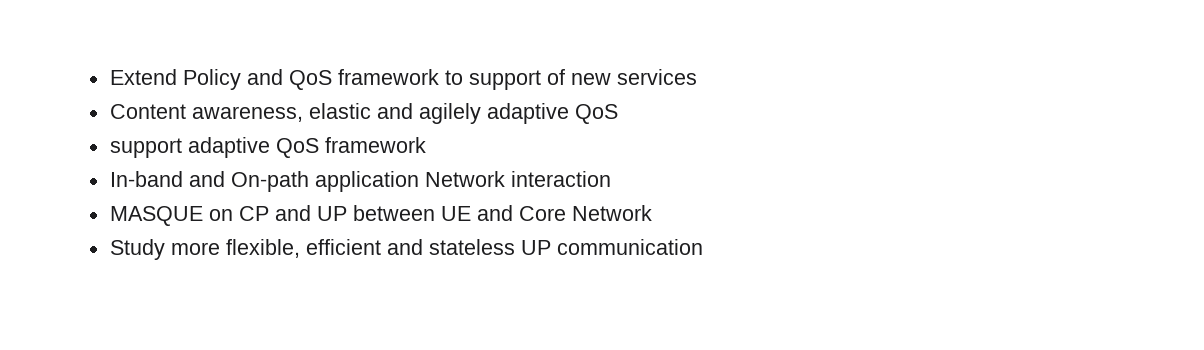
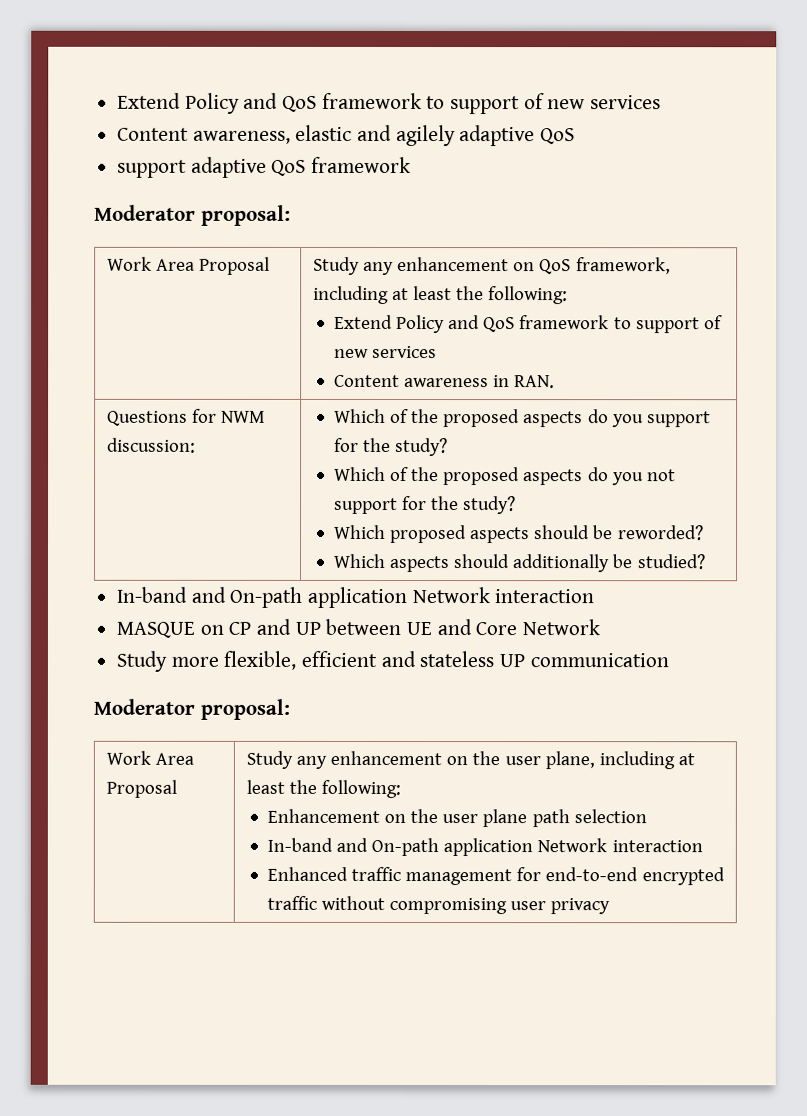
(426, 145) none -> [94,204,291,226] [106,256,271,275] [312,256,671,275] [312,285,569,305] [333,314,723,334] [333,345,437,359] [333,374,556,389] [106,408,267,426] [106,437,196,453] [333,408,711,428] [333,437,449,457] [333,466,676,486] [333,495,517,515] [333,524,704,544] [332,553,706,573] // Moderator proposal: // Work Area Proposal | Study any enhancement on QoS framework, including at least the following: // Extend Policy and QoS framework to support of new services // Content awareness in RAN. // Questions for NWM discussion: | Which of the proposed aspects do you support for the study? // Which of the proposed aspects do you not support for the study? // Which proposed aspects should be reworded? // Which aspects should additionally be studied?
(703, 247) none -> [93,698,290,720] [105,750,195,765] [105,779,177,798] [245,750,695,770] [245,779,402,798] [266,808,647,828] [266,837,703,857] [266,866,725,886] [266,895,611,915] // Moderator proposal: // Work Area Proposal | Study any enhancement on the user plane, including at least the following: // Enhancement on the user plane path selection // In-band and On-path application Network interaction // Enhanced traffic management for end-to-end encrypted traffic without compromising user privacy

